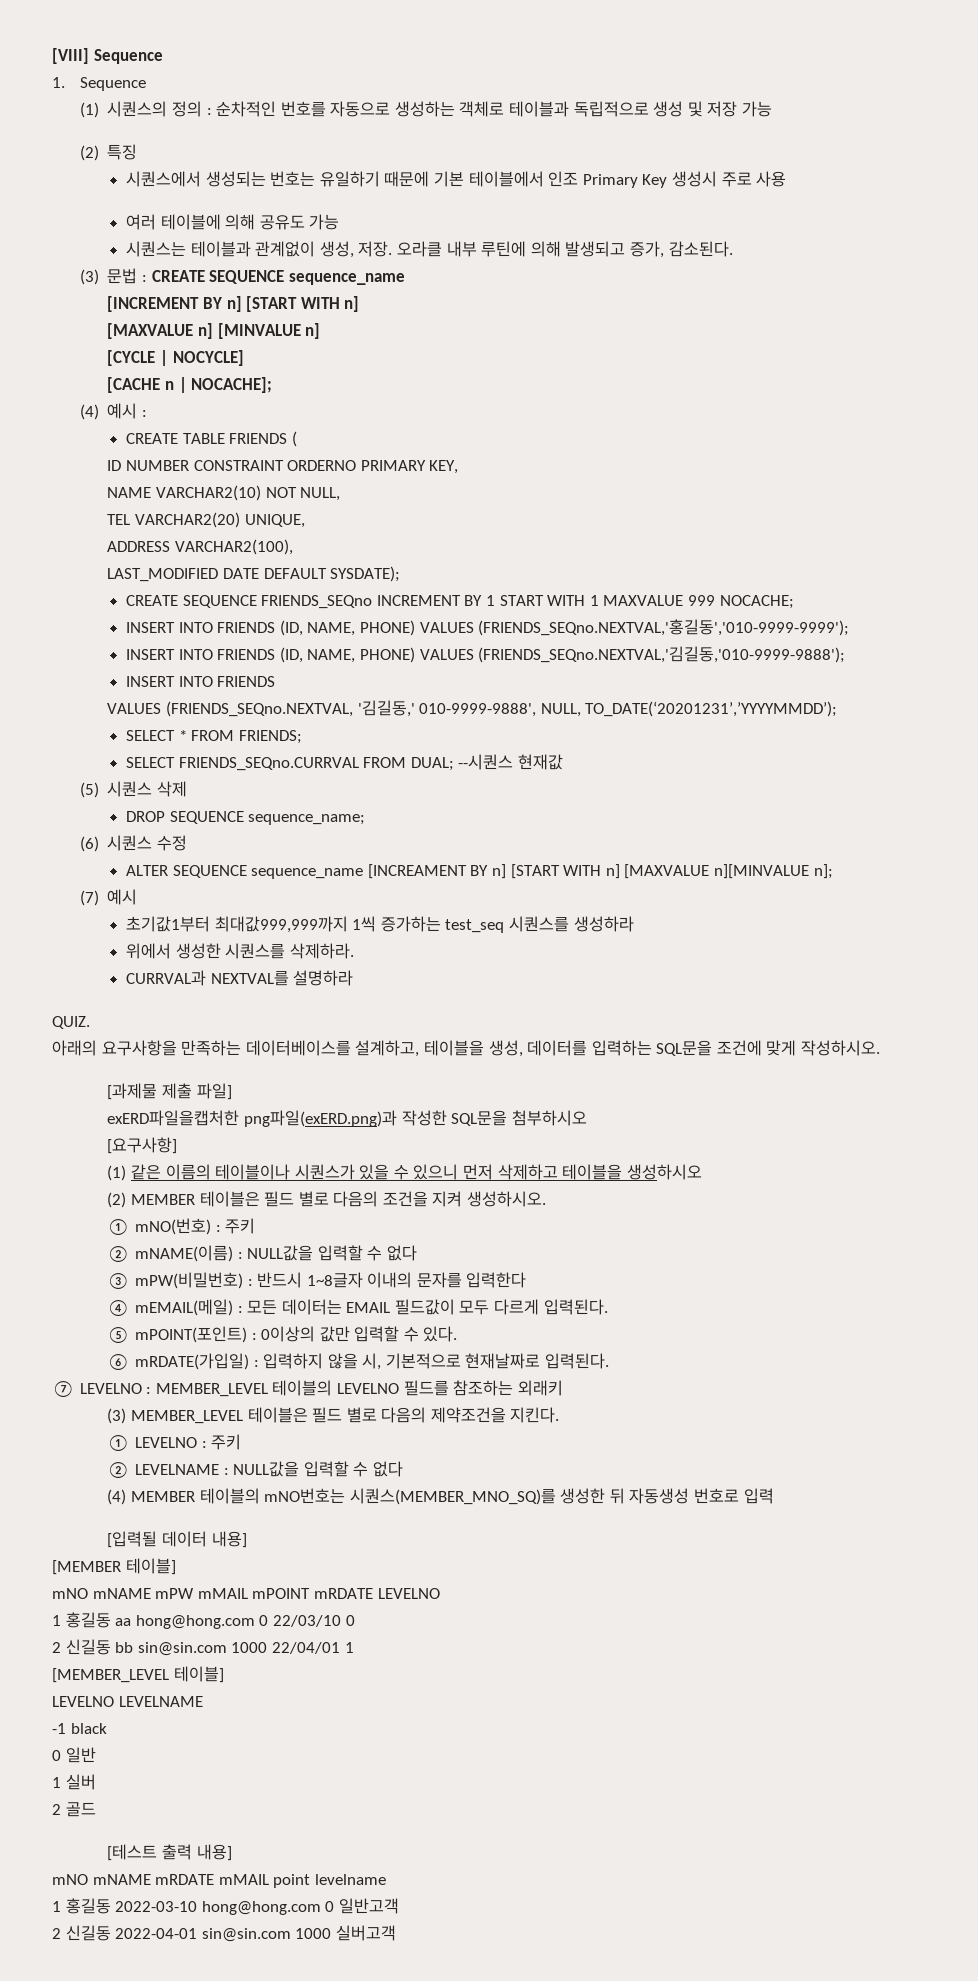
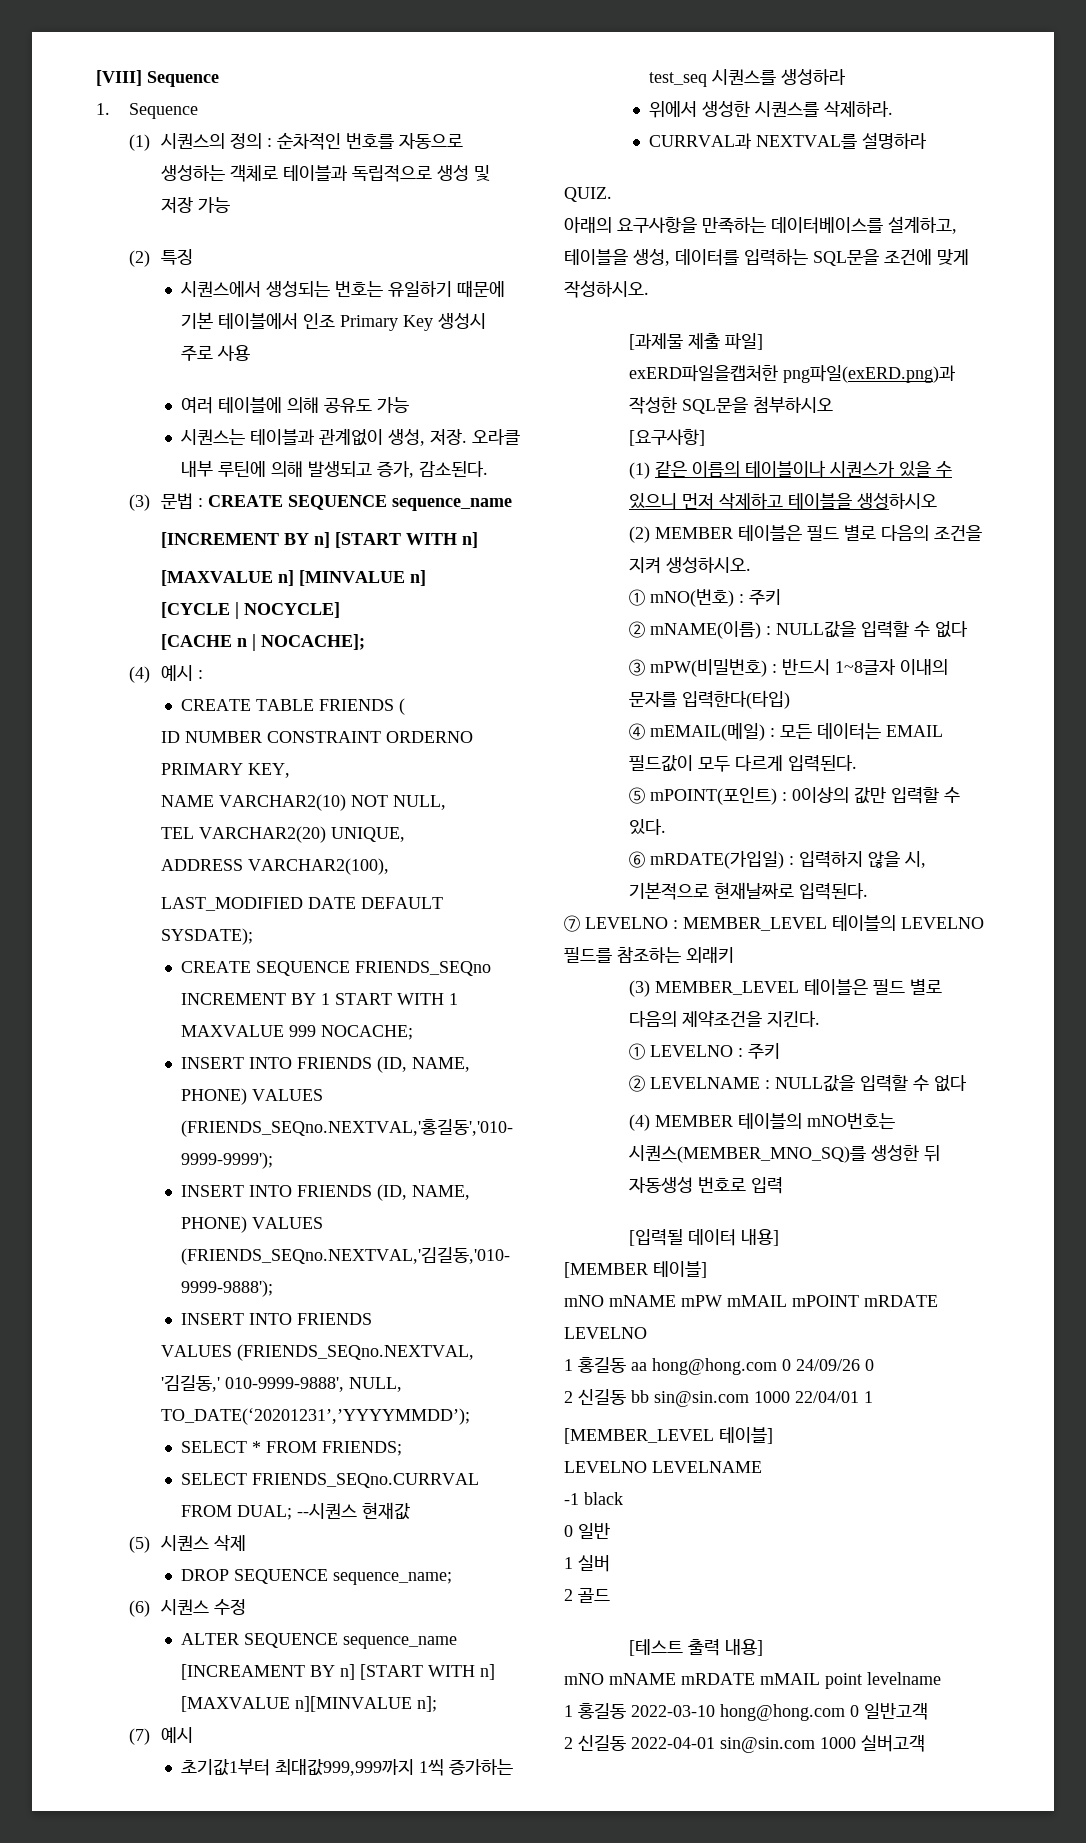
[466,1272,527,1288] 입력한다 -> [682,690,791,709] 입력한다(타입)
[272,1615,341,1627] 22/03/10 -> [796,1359,860,1371] 24/09/26

